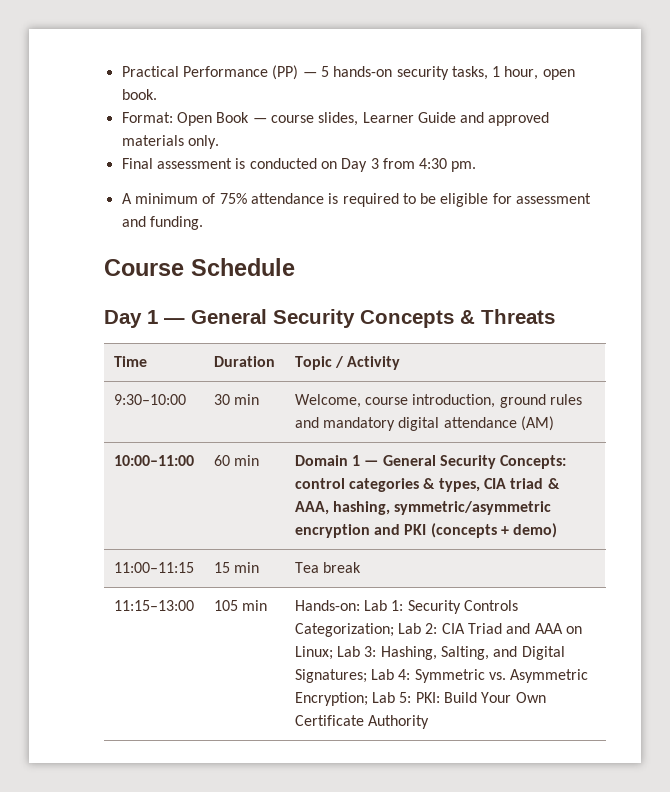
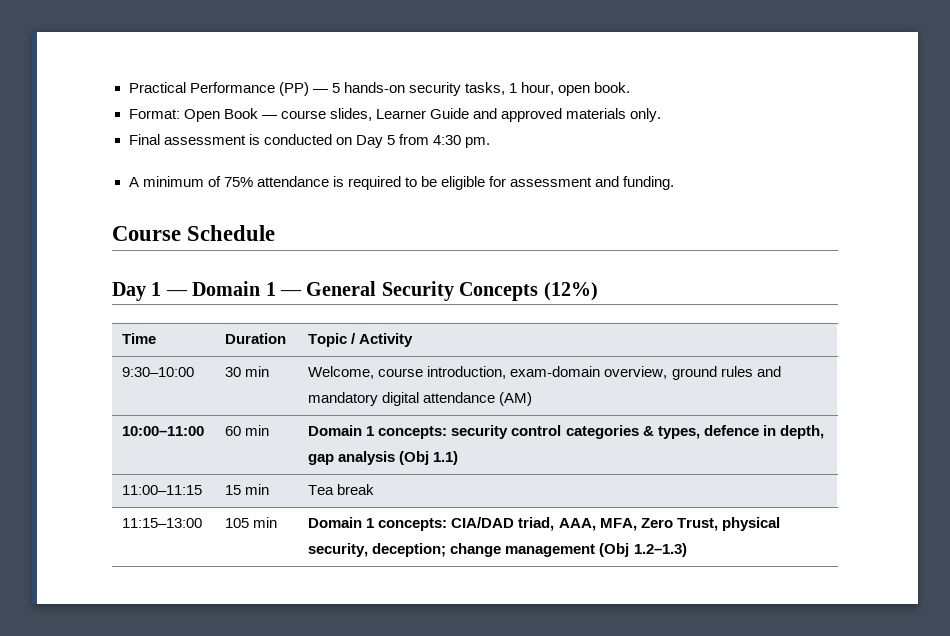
[370,158,379,169] 3 -> [386,135,395,145] 5
(185, 321) none -> [192,281,302,296] Domain 1 —
[460,309,555,324] & Threats -> [543,282,598,301] (12%)
(496, 401) none -> [510,366,668,379] exam-domain overview,
[364,455,567,469] [294,478,560,492] [294,501,552,515] [294,523,558,538] — General Security Concepts: control categories & types, CIA triad & AAA, hashing, symmetric/asymmetric encryption and PKI (concepts + demo) -> [378,425,824,439] [308,451,459,465] concepts: security control categories & types, defence in depth, gap analysis (Obj 1.1)
[294,600,518,614] [294,623,582,637] [294,646,565,660] [294,669,589,683] [294,692,546,706] [294,715,430,729] Hands-on: Lab 1: Security Controls Categorization; Lab 2: CIA Triad and AAA on Linux; Lab 3: Hashing, Salting, and Digital Signatures; Lab 4: Symmetric vs. Asymmetric Encryption; Lab 5: PKI: Build Your Own Certificate Authority -> [308,517,780,531] [308,543,687,557] Domain 1 concepts: CIA/DAD triad, AAA, MFA, Zero Trust, physical security, deception; change management (Obj 1.2–1.3)

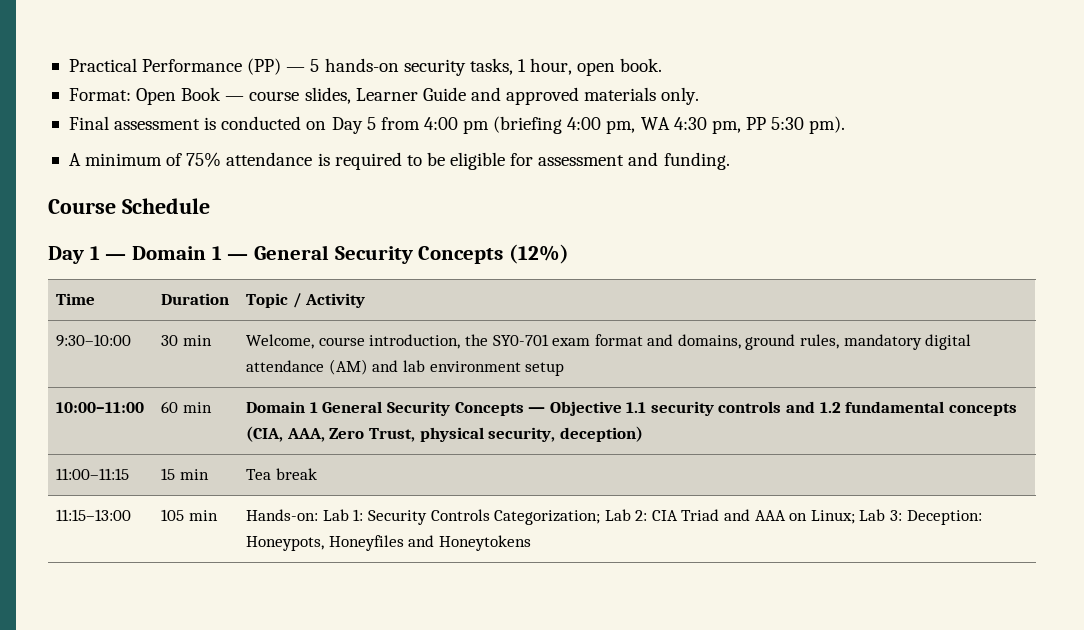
[432,135,490,148] 4:30 pm. -> [423,116,846,134] 4:00 pm (briefing 4:00 pm, WA 4:30 pm, PP 5:30 pm).
[510,366,781,380] exam-domain overview, ground rules and -> [464,334,840,350] the SY0-701 exam format and domains, ground rules,
(533, 399) none -> [372,360,565,376] and lab environment setup
[378,425,824,439] [308,451,459,465] concepts: security control categories & types, defence in depth, gap analysis (Obj 1.1) -> [322,401,1017,416] [246,426,643,442] General Security Concepts — Objective 1.1 security controls and 1.2 fundamental concepts (CIA, AAA, Zero Trust, physical security, deception)
[308,517,780,531] [308,543,687,557] Domain 1 concepts: CIA/DAD triad, AAA, MFA, Zero Trust, physical security, deception; change management (Obj 1.2–1.3) -> [246,509,982,525] [246,535,531,551] Hands-on: Lab 1: Security Controls Categorization; Lab 2: CIA Triad and AAA on Linux; Lab 3: Deception: Honeypots, Honeyfiles and Honeytokens

